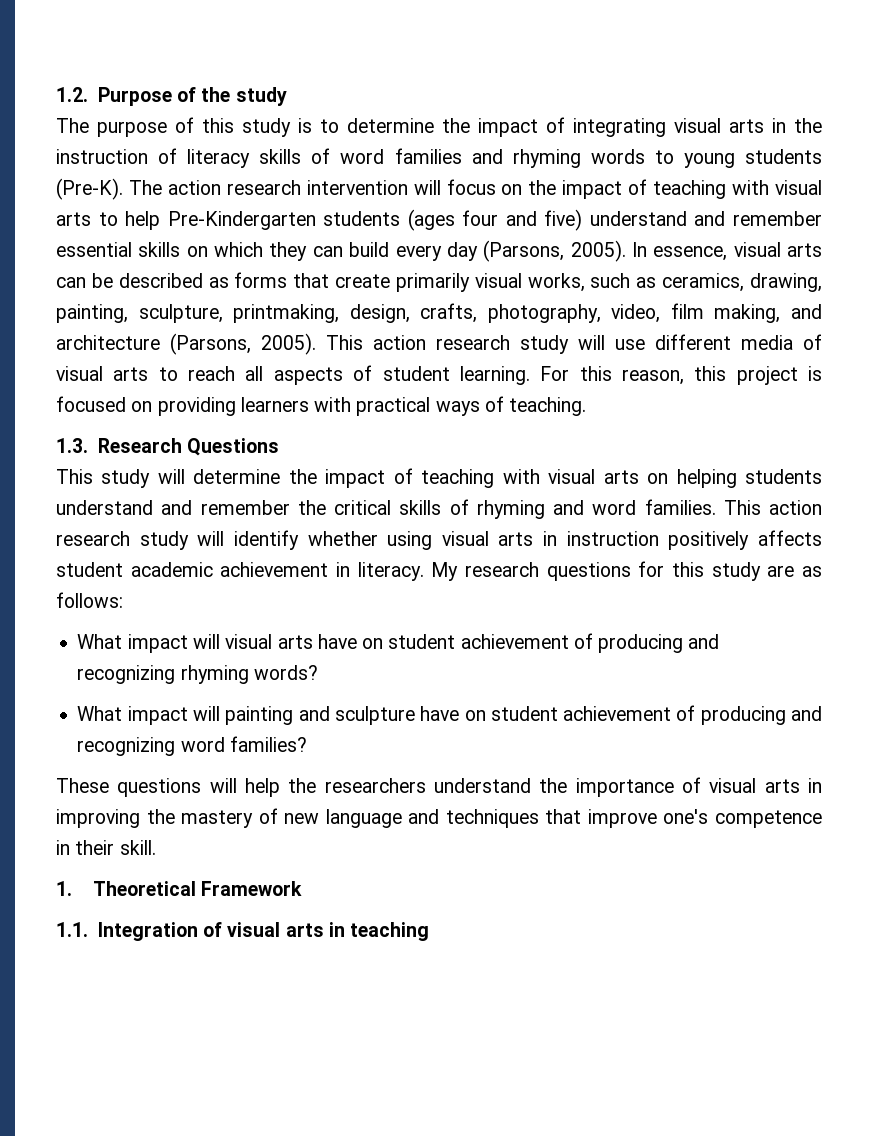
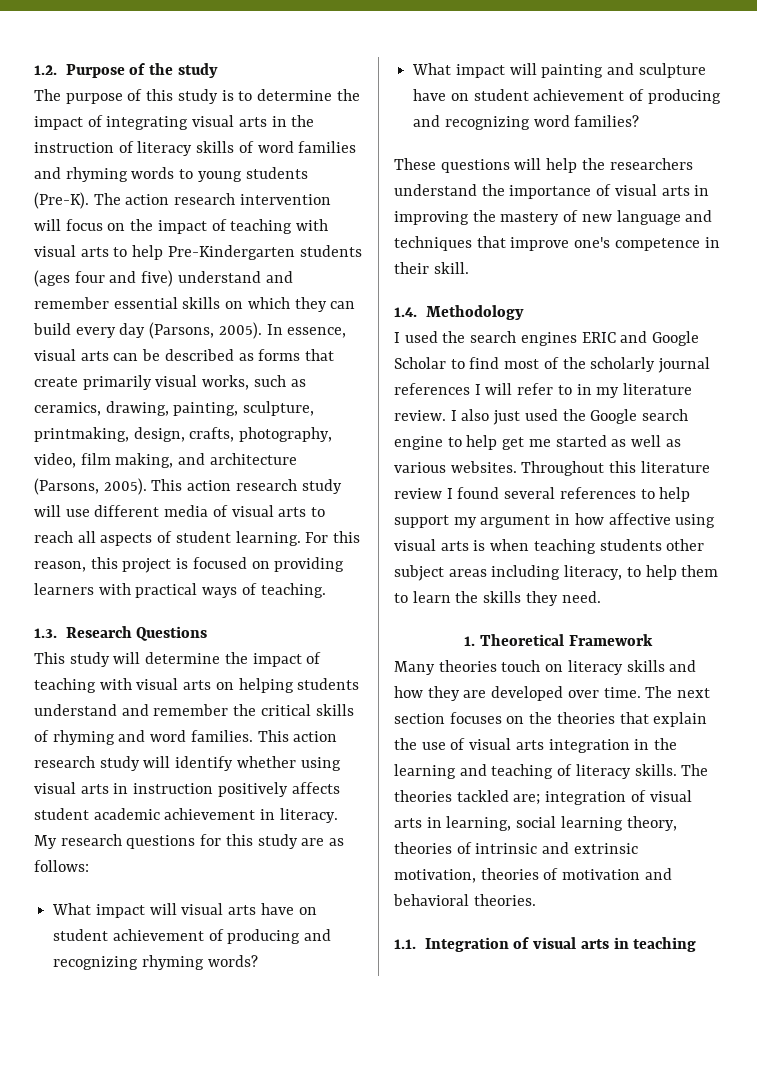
[56,881,303,896] 1. Theoretical Framework -> [394,305,524,320] [394,331,700,346] [394,357,711,373] [394,383,693,398] [394,409,689,425] [394,435,681,450] [394,461,710,476] [394,487,691,502] [394,513,716,528] [394,539,705,554] [394,565,719,581] [394,591,601,606] [464,634,653,646] [394,660,697,675] [394,686,711,701] [394,712,708,727] [394,738,678,753] [394,764,709,779] [394,790,692,805] [394,816,677,831] [394,842,638,854] [394,868,672,883] [393,894,536,906] 1.4. Methodology // I used the search engines ERIC and Google Scholar to find most of the scholarly journal references I will refer to in my literature review. I also just used the Google search engine to help get me started as well as various websites. Throughout this literature review I found several references to help support my argument in how affective using visual arts is when teaching students other subject areas including literacy, to help them to learn the skills they need. // 1. Theoretical Framework // Many theories touch on literacy skills and how they are developed over time. The next section focuses on the theories that explain the use of visual arts integration in the learning and teaching of literacy skills. The theories tackled are; integration of visual arts in learning, social learning theory, theories of intrinsic and extrinsic motivation, theories of motivation and behavioral theories.

